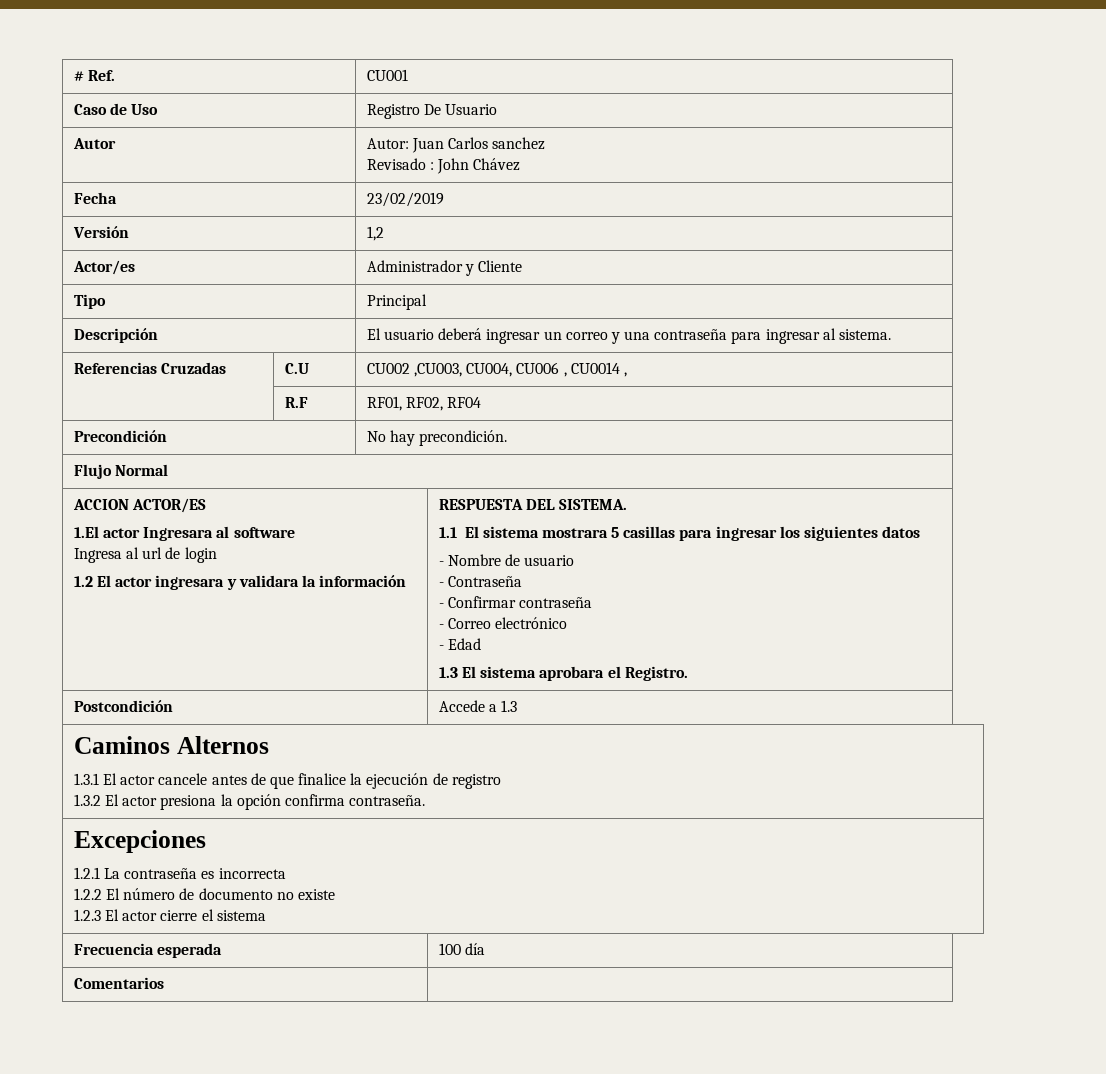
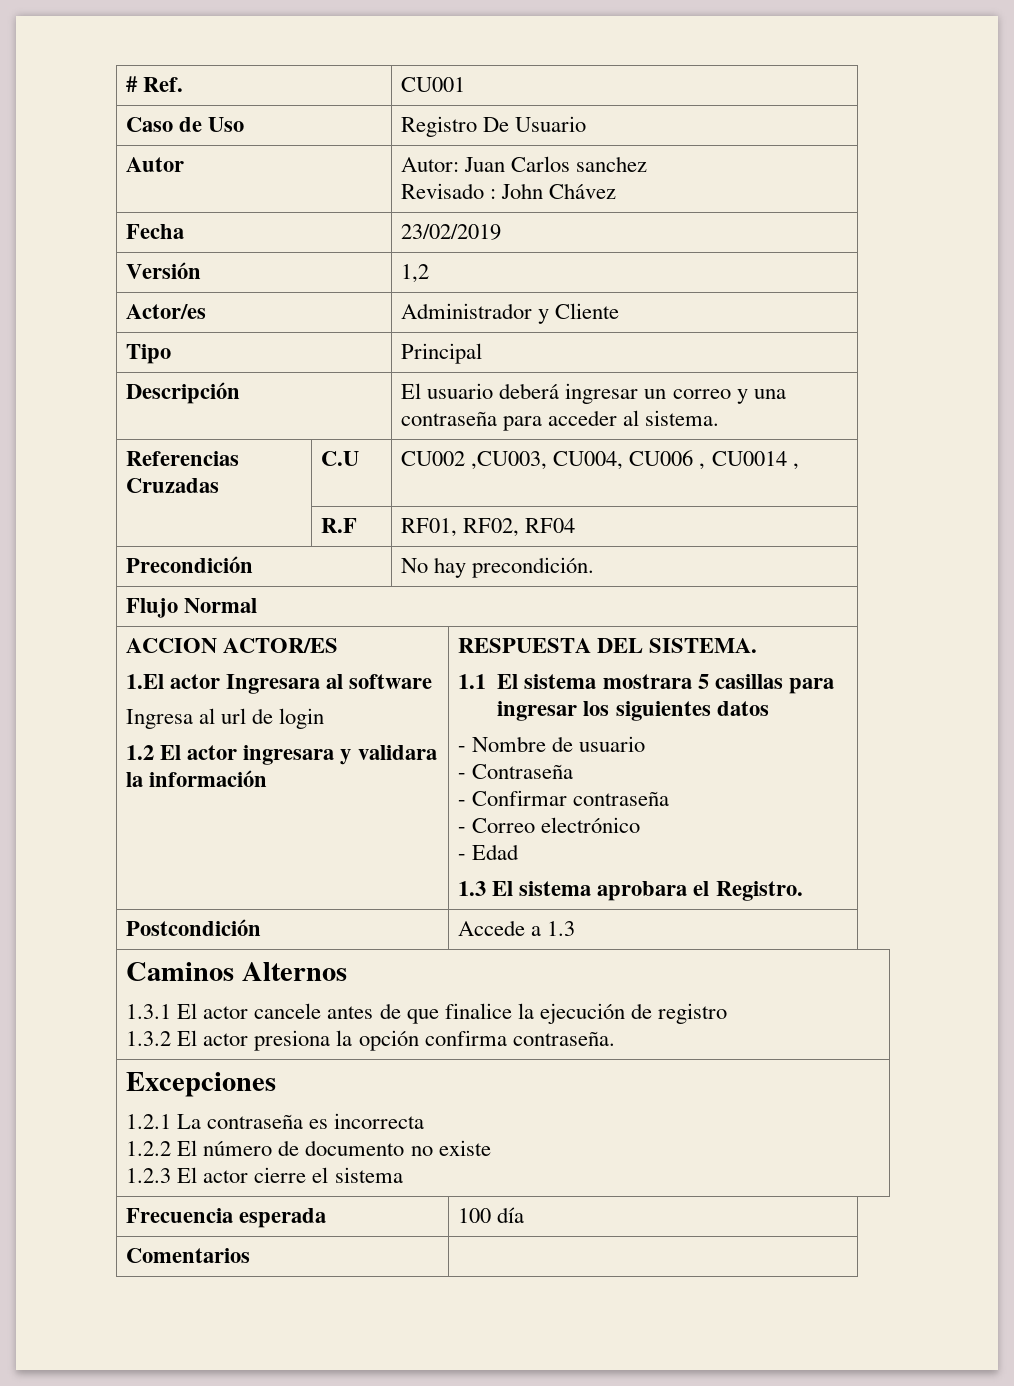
[765,329,820,344] ingresar -> [548,410,618,426] acceder

